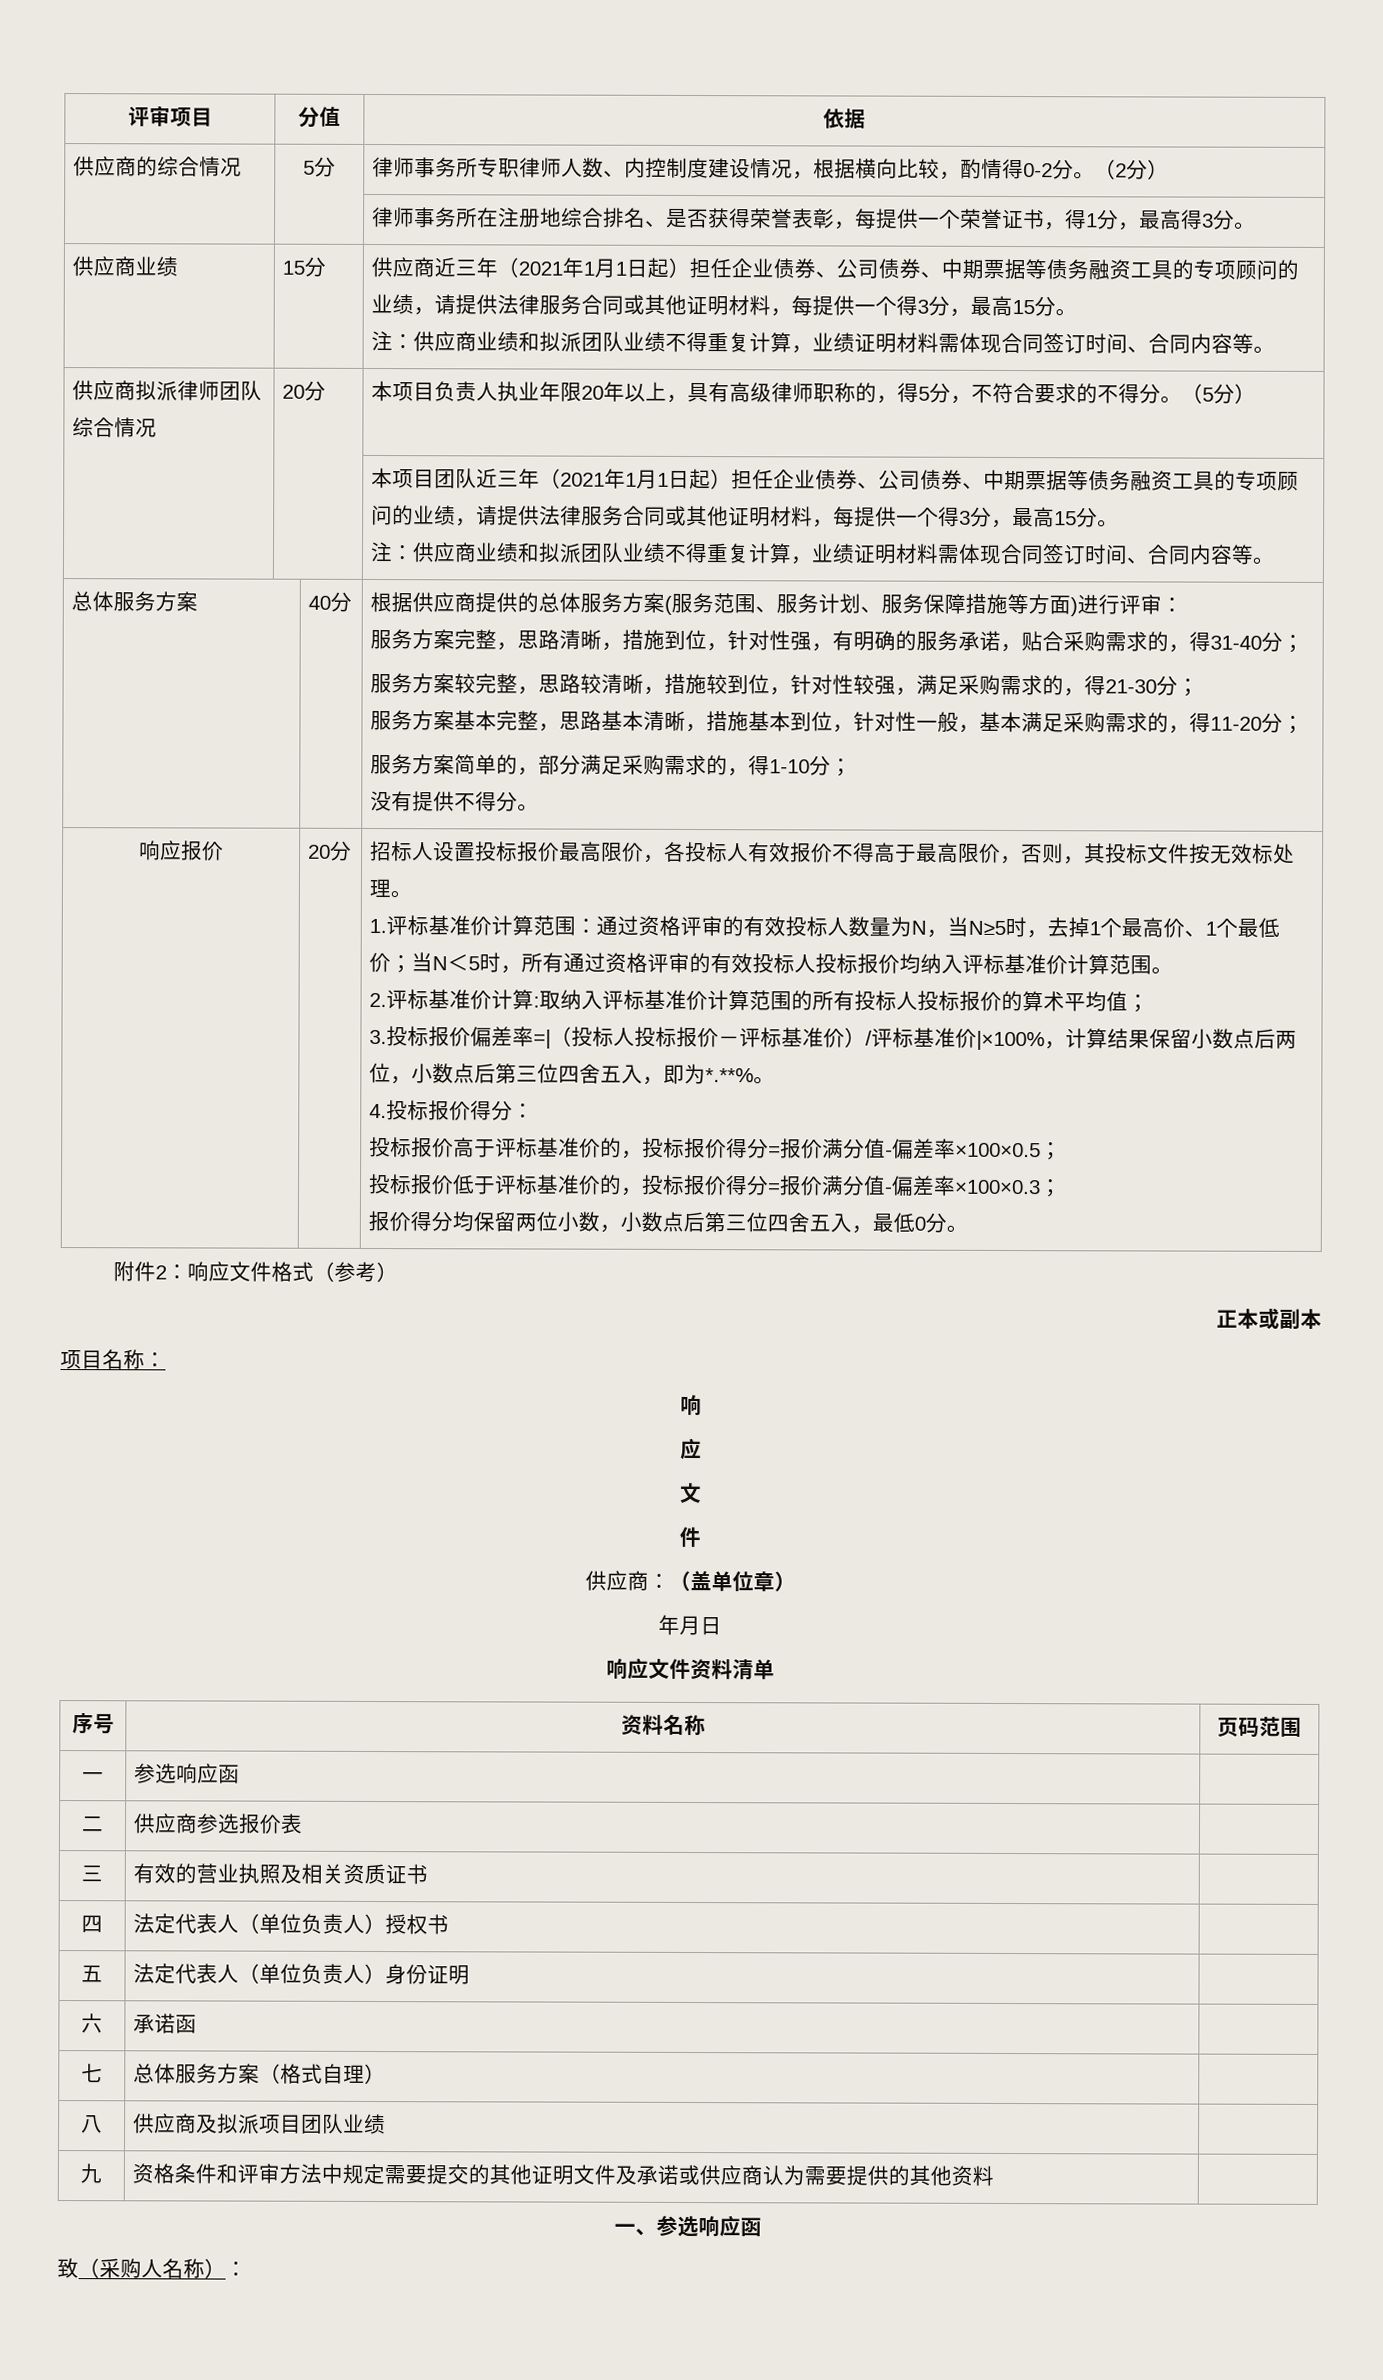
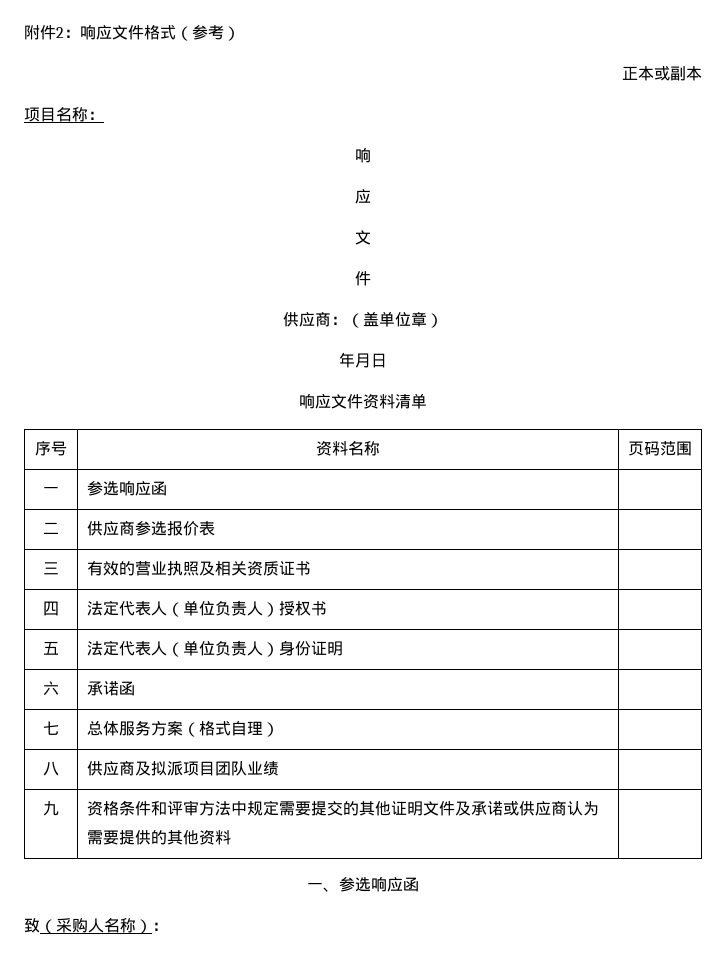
[127,105,213,127] [298,106,341,128] [823,108,866,129] [72,156,242,177] [303,156,336,177] [371,156,1169,180] [371,206,1256,231] [71,256,178,277] [281,256,326,277] [370,256,1299,280] [370,293,1077,317] [370,330,1275,354] [71,380,262,401] [71,417,157,438] [281,380,326,401] [370,380,1256,404] [370,467,1299,491] [370,504,1119,529] [369,541,1274,565] [70,591,198,612] [307,591,352,612] [369,591,1183,617] [369,629,1304,653] [369,673,1199,697] [369,710,1304,734] [369,754,852,777] [369,790,539,812] [139,840,224,861] [307,840,352,861] [369,840,1295,865] [368,878,412,899] [368,915,1280,939] [368,952,1173,975] [368,989,1149,1013] [368,1026,1297,1051] [368,1062,775,1085] [368,1100,534,1121] [368,1136,1062,1161] [367,1173,1062,1198] [367,1210,968,1234] 评审项目 | 分值 | 依据 // 供应商的综合情况 | 5分 | 律师事务所专职律师人数、内控制度建设情况，根据横向比较，酌情得0-2分。（2分） // | | 律师事务所在注册地综合排名、是否获得荣誉表彰，每提供一个荣誉证书，得1分，最高得3分。 // 供应商业绩 | 15分 | 供应商近三年（2021年1月1日起）担任企业债券、公司债券、中期票据等债务融资工具的专项顾问的业绩，请提供法律服务合同或其他证明材料，每提供一个得3分，最高15分。 // 注：供应商业绩和拟派团队业绩不得重复计算，业绩证明材料需体现合同签订时间、合同内容等。 // 供应商拟派律师团队综合情况 | 20分 | 本项目负责人执业年限20年以上，具有高级律师职称的，得5分，不符合要求的不得分。（5分） // | | 本项目团队近三年（2021年1月1日起）担任企业债券、公司债券、中期票据等债务融资工具的专项顾问的业绩，请提供法律服务合同或其他证明材料，每提供一个得3分，最高15分。 // 注：供应商业绩和拟派团队业绩不得重复计算，业绩证明材料需体现合同签订时间、合同内容等。 // 总体服务方案 | 40分 | 根据供应商提供的总体服务方案(服务范围、服务计划、服务保障措施等方面)进行评审： // 服务方案完整，思路清晰，措施到位，针对性强，有明确的服务承诺，贴合采购需求的，得31-40分； // 服务方案较完整，思路较清晰，措施较到位，针对性较强，满足采购需求的，得21-30分； // 服务方案基本完整，思路基本清晰，措施基本到位，针对性一般，基本满足采购需求的，得11-20分； // 服务方案简单的，部分满足采购需求的，得1-10分； // 没有提供不得分。 // 响应报价 | 20分 | 招标人设置投标报价最高限价，各投标人有效报价不得高于最高限价，否则，其投标文件按无效标处理。 // 1.评标基准价计算范围：通过资格评审的有效投标人数量为N，当N≥5时，去掉1个最高价、1个最低价；当N＜5时，所有通过资格评审的有效投标人投标报价均纳入评标基准价计算范围。 // 2.评标基准价计算:取纳入评标基准价计算范围的所有投标人投标报价的算术平均值； // 3.投标报价偏差率=|（投标人投标报价－评标基准价）/评标基准价|×100%，计算结果保留小数点后两位，小数点后第三位四舍五入，即为*.**%。 // 4.投标报价得分： // 投标报价高于评标基准价的，投标报价得分=报价满分值-偏差率×100×0.5； // 投标报价低于评标基准价的，投标报价得分=报价满分值-偏差率×100×0.3； // 报价得分均保留两位小数，小数点后第三位四舍五入，最低0分。 // -> (24, 32) none

